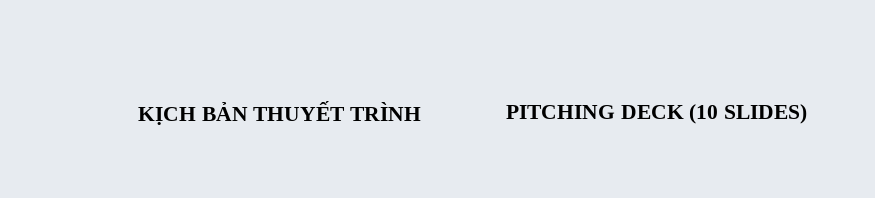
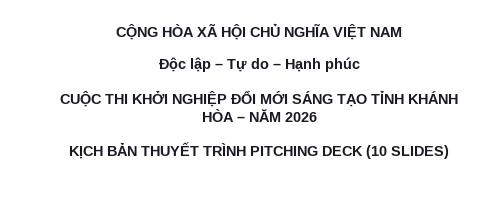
(137, 116) none -> [116,23,402,40] [158,57,360,72] [60,90,458,107] [201,109,317,122] CỘNG HÒA XÃ HỘI CHỦ NGHĨA VIỆT NAM // Độc lập – Tự do – Hạnh phúc // CUỘC THI KHỞI NGHIỆP ĐỔI MỚI SÁNG TẠO TỈNH KHÁNH HÒA – NĂM 2026 //

